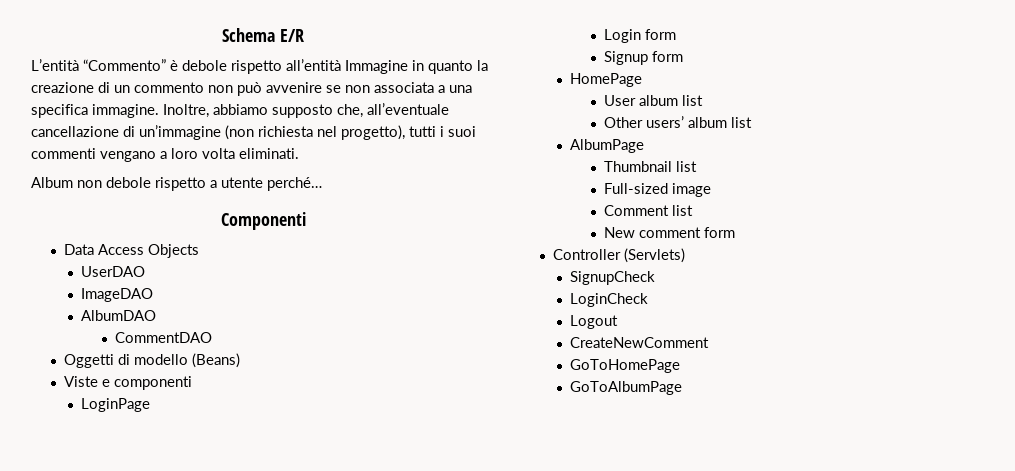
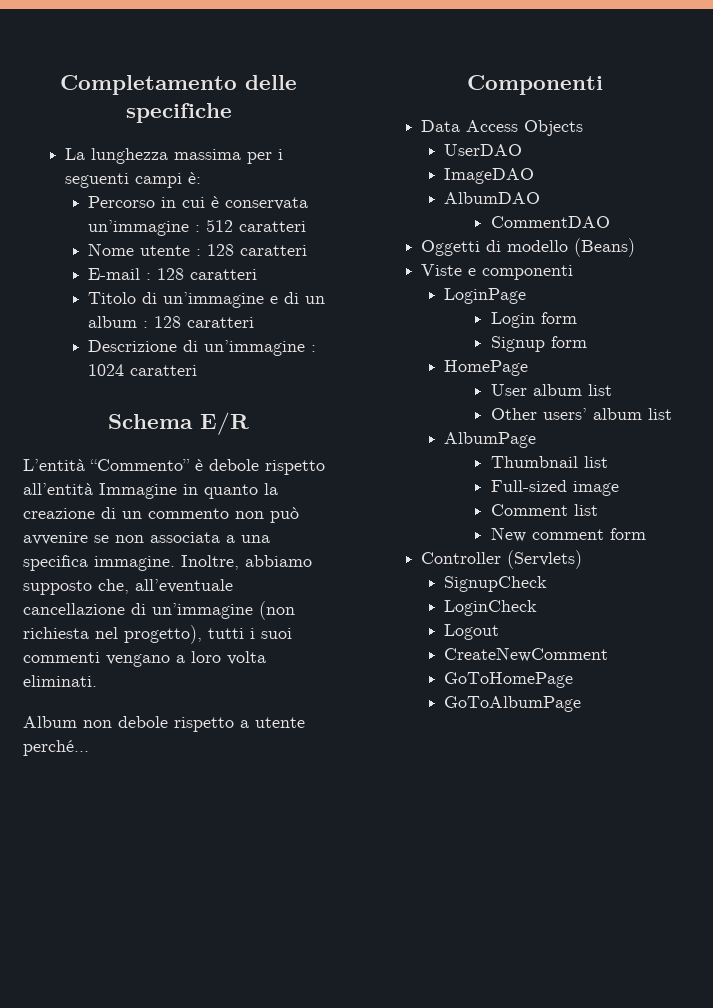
(222, 35) none -> [60,75,297,95] [125,103,232,123] [65,148,284,164] [65,172,202,188] [88,196,309,210] [88,219,307,236] [88,243,308,256] [88,268,258,280] [88,292,326,308] [88,316,255,328] [88,340,317,356] [88,364,198,376] Completamento delle specifiche // La lunghezza massima per i seguenti campi è: // Percorso in cui è conservata un’immagine : 512 caratteri // Nome utente : 128 caratteri // E-mail : 128 caratteri // Titolo di un’immagine e di un album : 128 caratteri // Descrizione di un’immagine : 1024 caratteri //

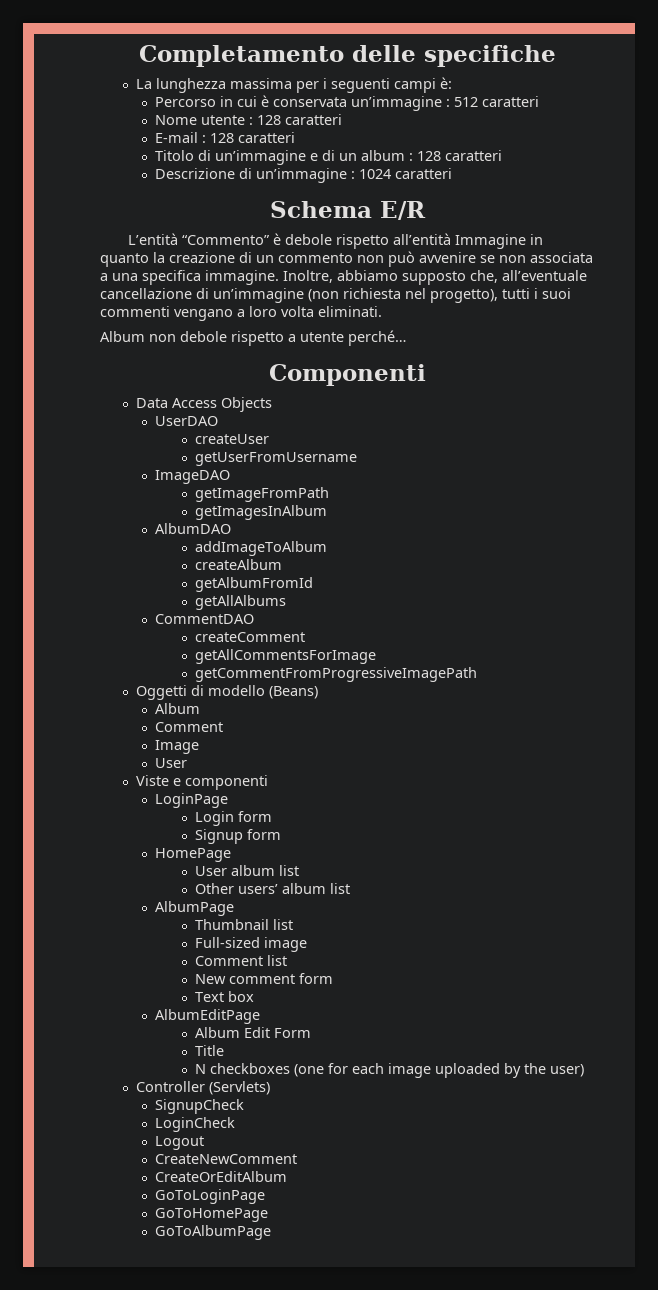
(523, 150) none -> [194,434,269,444] [194,452,357,466] // createUser // getUserFromUsername
(535, 176) none -> [194,487,329,502] [194,505,327,520] // getImageFromPath // getImagesInAlbum
[490,216,610,228] CommentDAO -> [194,541,327,556] [194,559,282,570] [194,577,313,592] [194,595,286,610] [155,614,255,624] [194,632,305,642] [194,649,376,664] [194,667,477,682] addImageToAlbum // createAlbum // getAlbumFromId // getAllAlbums // CommentDAO // createComment // getAllCommentsForImage // getCommentFromProgressiveImagePath
(636, 247) none -> [155,703,201,714] [155,722,224,732] [155,740,200,754] [155,758,188,768] // Album // Comment // Image // User
(646, 534) none -> [194,991,254,1002] [155,1009,261,1024] [194,1027,311,1038] [194,1045,224,1056] [194,1063,584,1078] // Text box // AlbumEditPage // Album Edit Form // Title // N checkboxes (one for each image uploaded by the user)
(609, 654) none -> [155,1171,288,1182] [155,1189,266,1204] // CreateOrEditAlbum // GoToLoginPage

